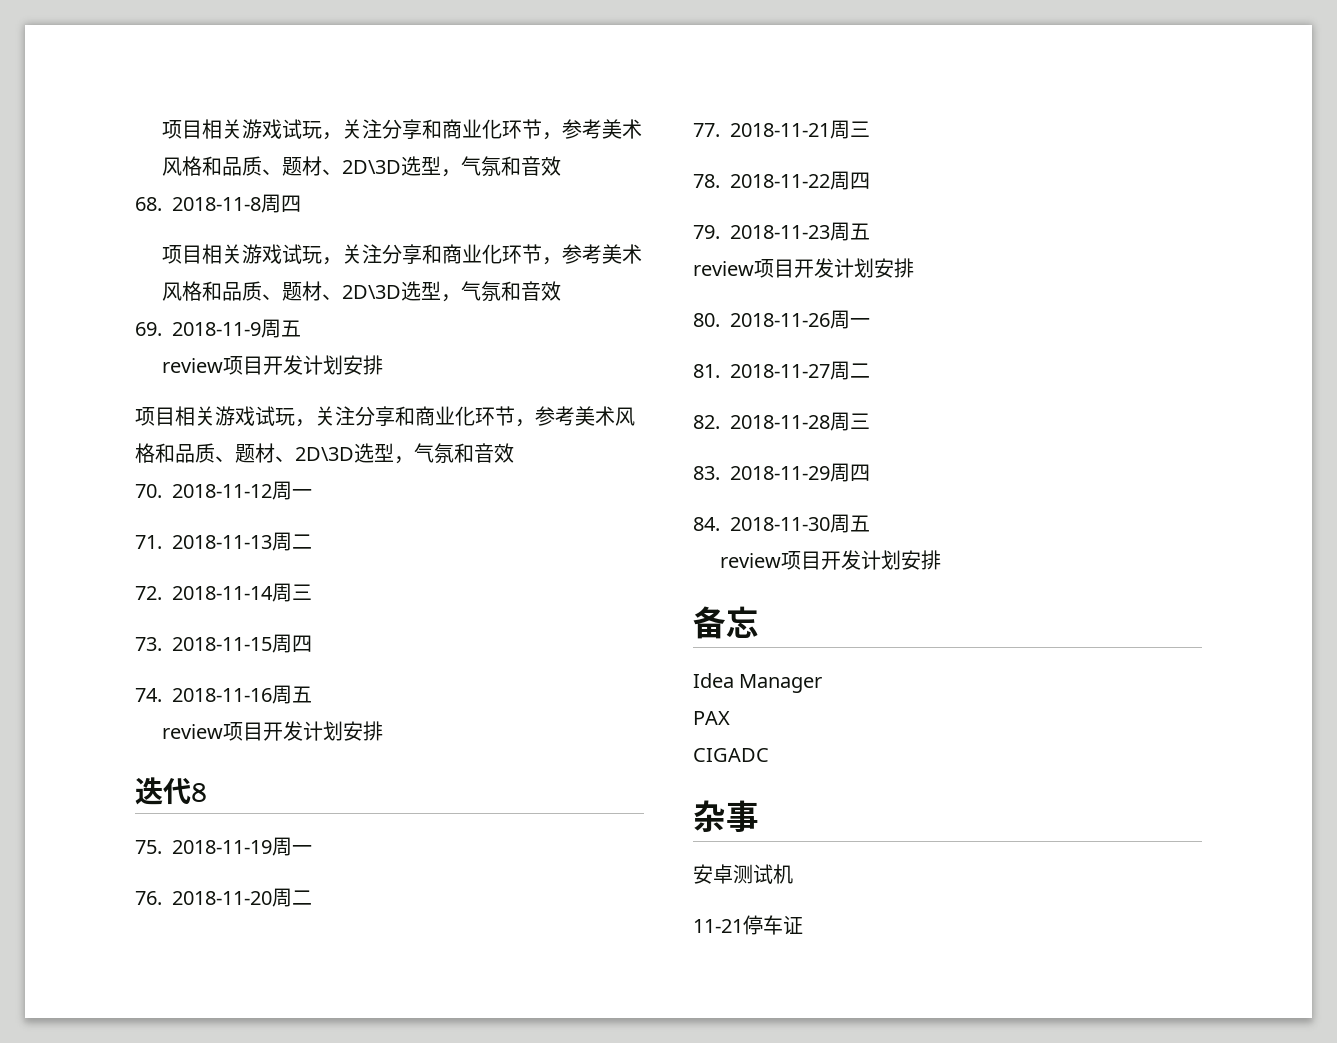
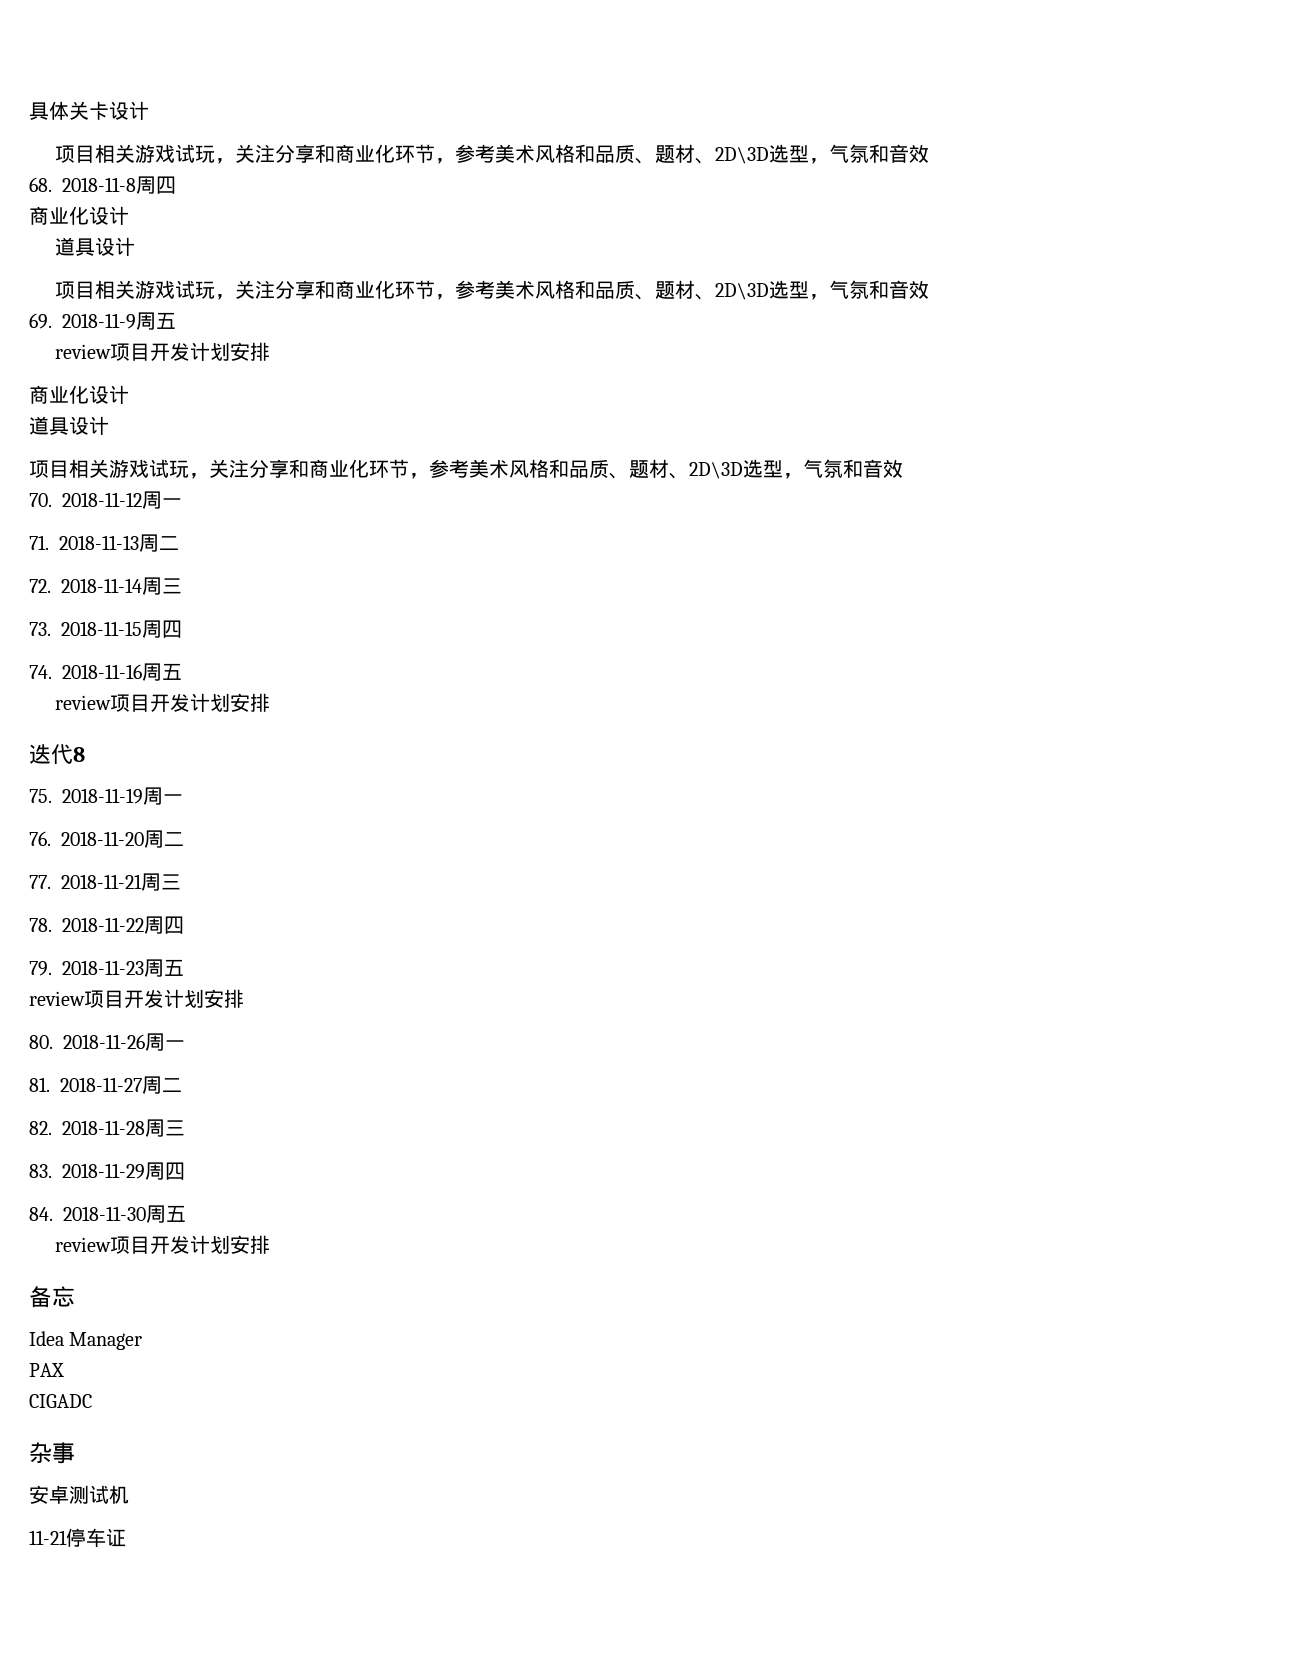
(161, 129) none -> [29,101,149,120] 具体关卡设计 //
(301, 204) none -> [29,206,129,225] [55,237,136,256] // 商业化设计 // 道具设计
(383, 365) none -> [29,385,129,404] [29,416,109,435] // 商业化设计 // 道具设计

